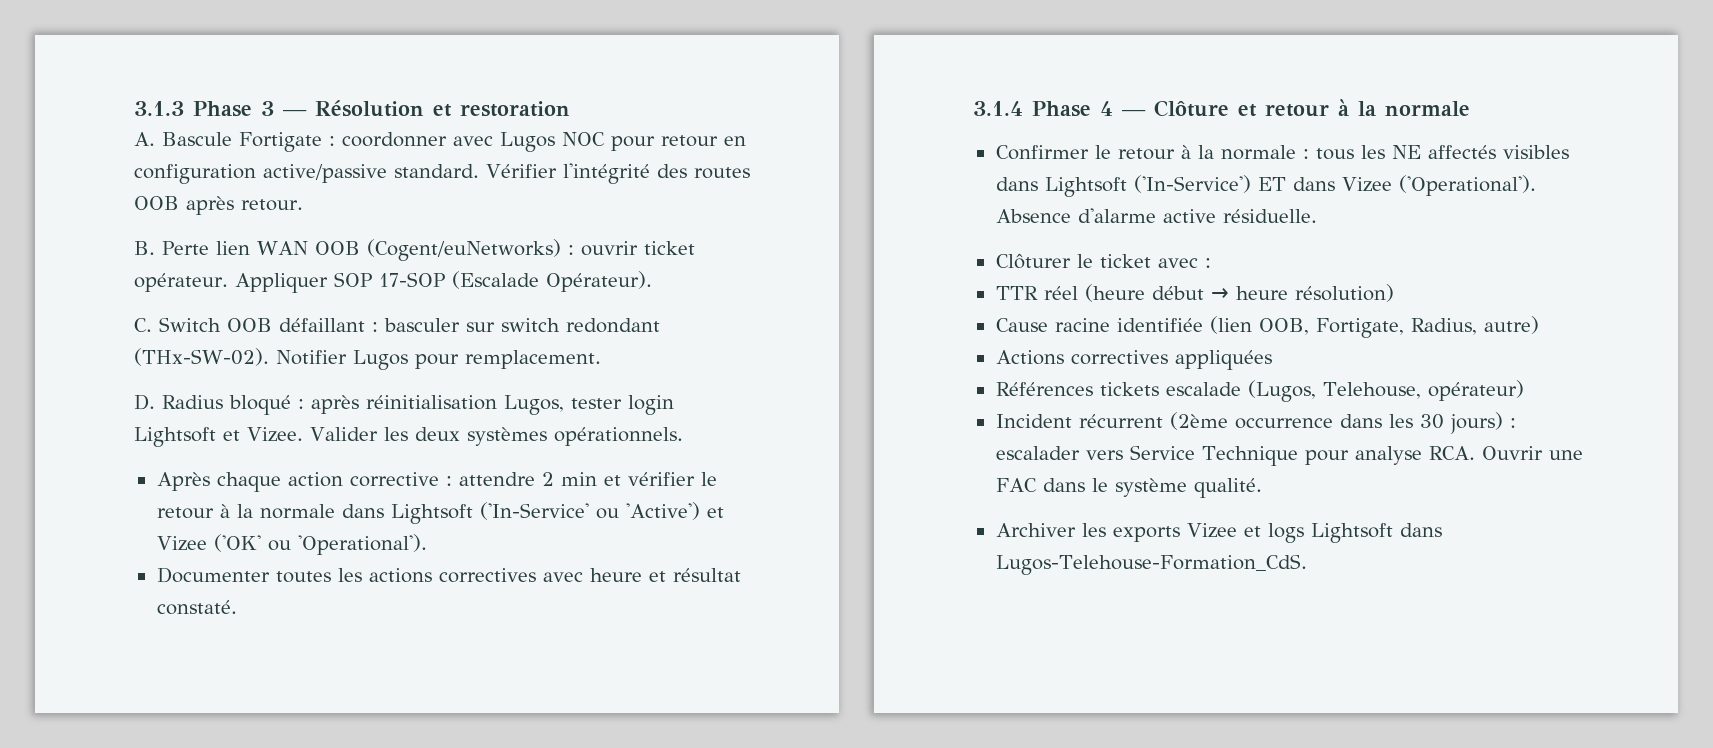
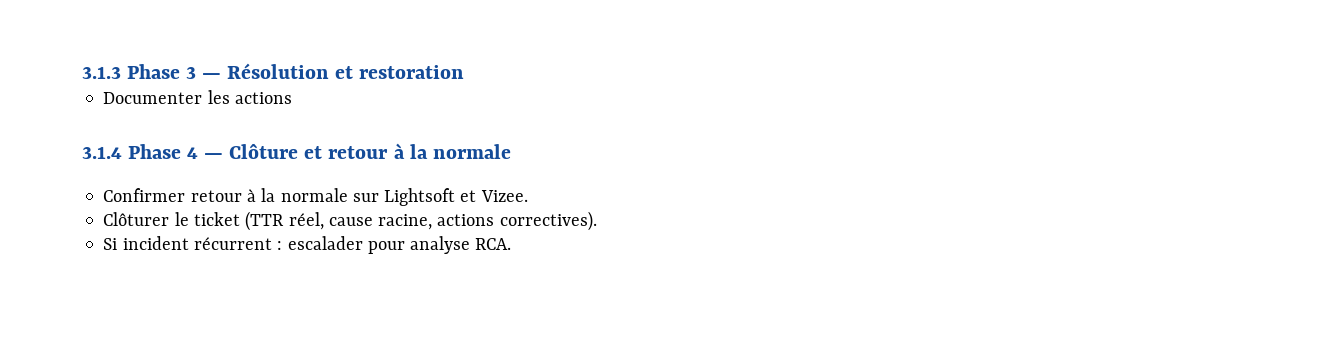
[134,132,746,152] [134,163,750,184] [134,196,303,215] [134,239,695,261] [134,271,652,293] [134,317,660,333] [134,348,601,370] [134,394,674,415] [134,427,683,447] [156,472,717,492] [156,502,724,524] [156,534,427,555] // A. Bascule Fortigate : coordonner avec Lugos NOC pour retour en configuration active/passive standard. Vérifier l'intégrité des routes OOB après retour. // B. Perte lien WAN OOB (Cogent/euNetworks) : ouvrir ticket opérateur. Appliquer SOP 17-SOP (Escalade Opérateur). // C. Switch OOB défaillant : basculer sur switch redondant (THx-SW-02). Notifier Lugos pour remplacement. // D. Radius bloqué : après réinitialisation Lugos, tester login Lightsoft et Vizee. Valider les deux systèmes opérationnels. // Après chaque action corrective : attendre 2 min et vérifier le retour à la normale dans Lightsoft ('In-Service' ou 'Active') et Vizee ('OK' ou 'Operational'). -> (465, 72) none
[275,571,331,583] toutes -> (203, 98) none
[438,568,741,583] [156,600,237,615] correctives avec heure et résultat constaté. -> (292, 98) none
[1094,145,1569,160] [995,175,1536,197] [995,208,1317,223] [995,253,1211,269] [995,284,1394,302] [995,316,1539,338] [995,350,1272,370] [995,380,1524,402] [995,412,1516,434] [995,445,1583,466] [995,478,1262,498] [995,523,1442,543] [995,554,1307,575] le retour à la normale : tous les NE affectés visibles dans Lightsoft ('In-Service') ET dans Vizee ('Operational'). Absence d'alarme active résiduelle. // Clôturer le ticket avec : // TTR réel (heure début → heure résolution) // Cause racine identifiée (lien OOB, Fortigate, Radius, autre) // Actions correctives appliquées // Références tickets escalade (Lugos, Telehouse, opérateur) // Incident récurrent (2ème occurrence dans les 30 jours) : escalader vers Service Technique pour analyse RCA. Ouvrir une FAC dans le système qualité. // Archiver les exports Vizee et logs Lightsoft dans Lugos-Telehouse-Formation_CdS. -> [190,188,528,206] [103,211,597,231] [103,236,512,254] retour à la normale sur Lightsoft et Vizee. // Clôturer le ticket (TTR réel, cause racine, actions correctives). // Si incident récurrent : escalader pour analyse RCA.

